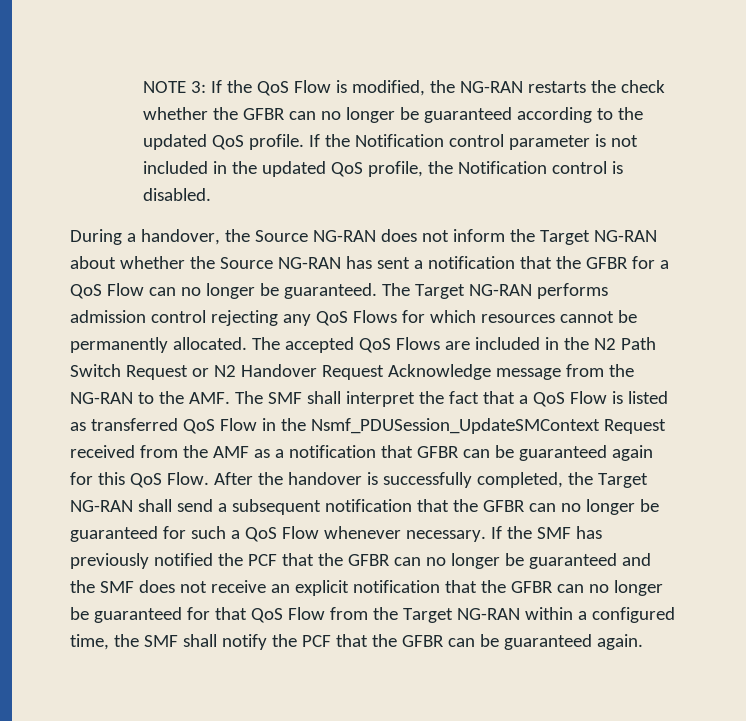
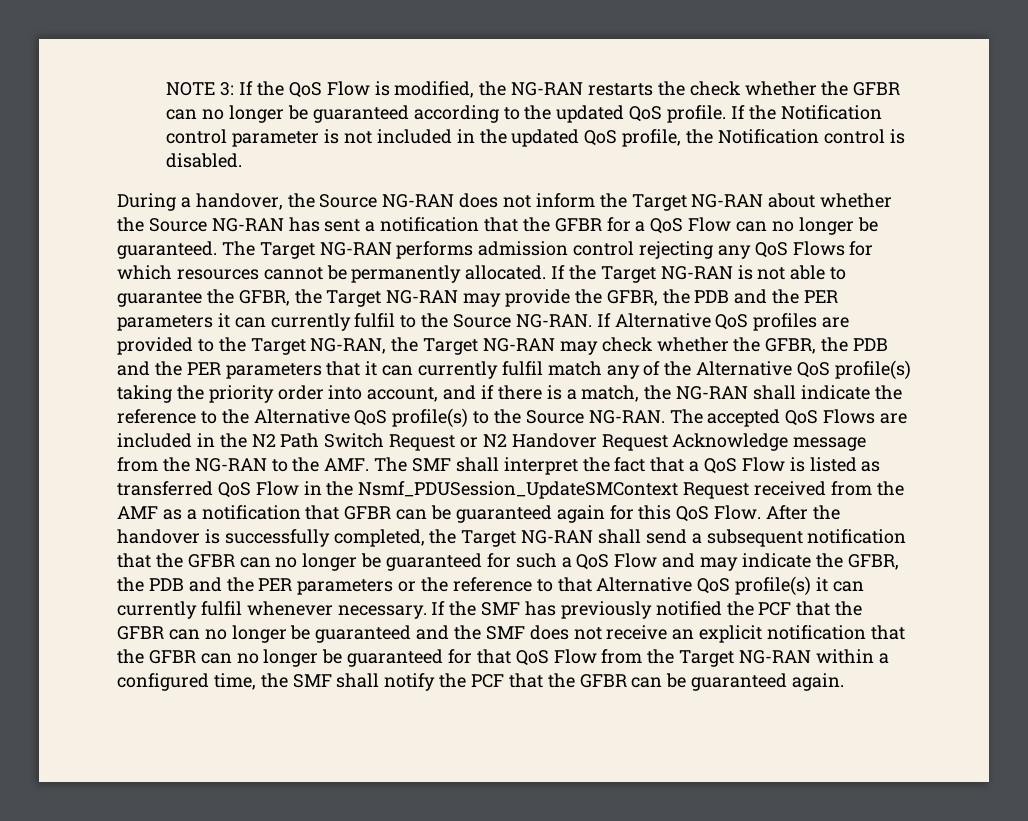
(247, 343) none -> [551,265,847,283] [117,289,839,307] [117,313,850,331] [117,337,889,355] [117,360,911,380] [117,385,902,403] [117,408,665,428] If the Target NG-RAN is not able to guarantee the GFBR, the Target NG-RAN may provide the GFBR, the PDB and the PER parameters it can currently fulfil to the Source NG-RAN. If Alternative QoS profiles are provided to the Target NG-RAN, the Target NG-RAN may check whether the GFBR, the PDB and the PER parameters that it can currently fulfil match any of the Alternative QoS profile(s) taking the priority order into account, and if there is a match, the NG-RAN shall indicate the reference to the Alternative QoS profile(s) to the Source NG-RAN.
(319, 532) none -> [662,553,899,571] [117,576,864,596] [117,601,242,619] and may indicate the GFBR, the PDB and the PER parameters or the reference to that Alternative QoS profile(s) it can currently fulfil

